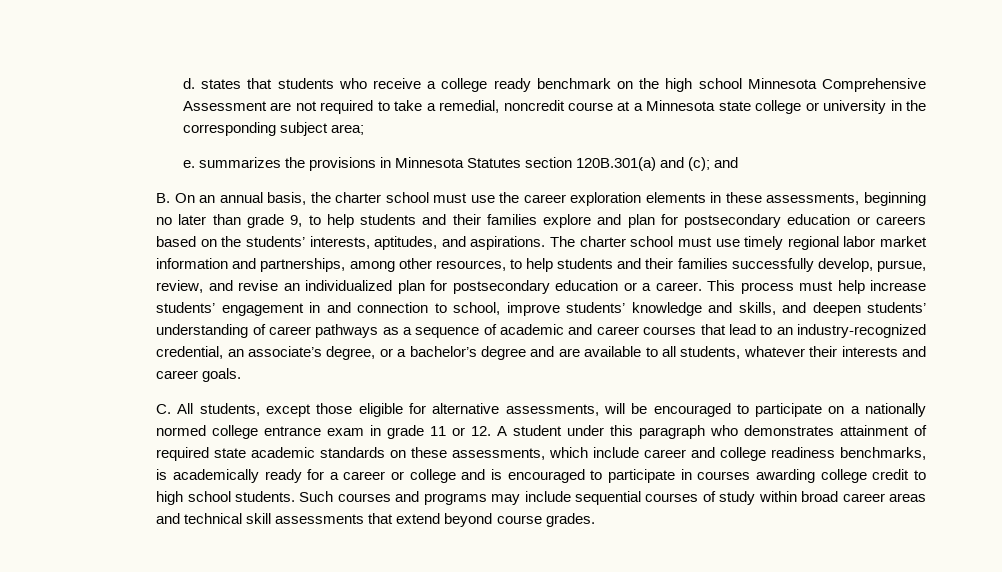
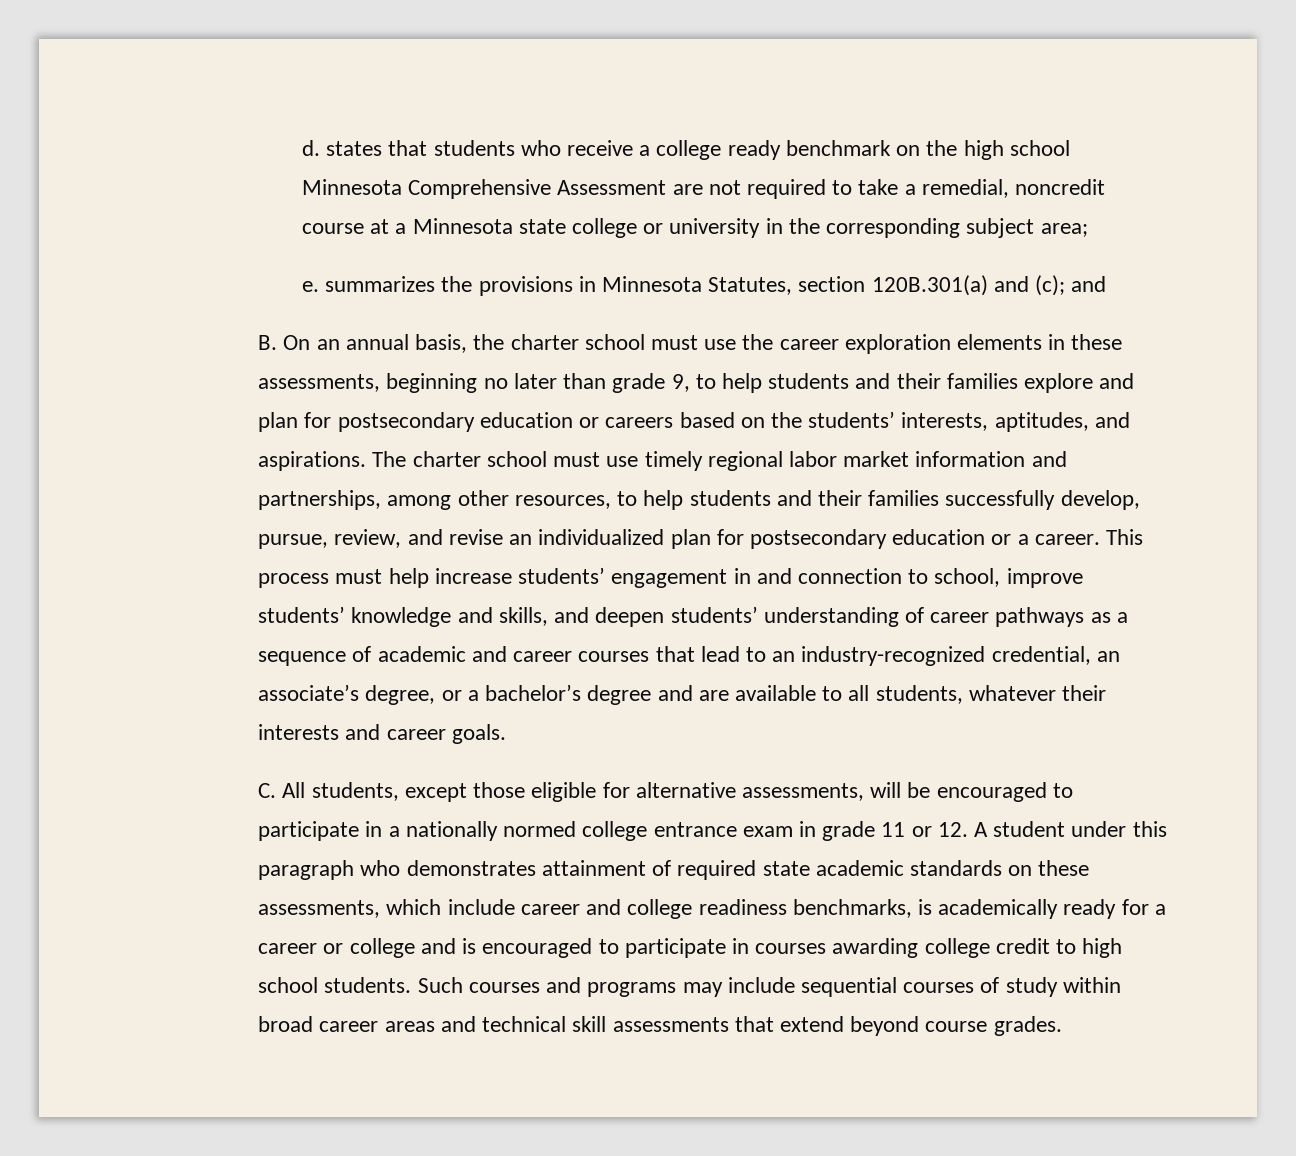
[467,158,522,168] Statutes -> [708,277,793,295] Statutes,
[828,406,845,414] on -> [365,821,383,837] in

